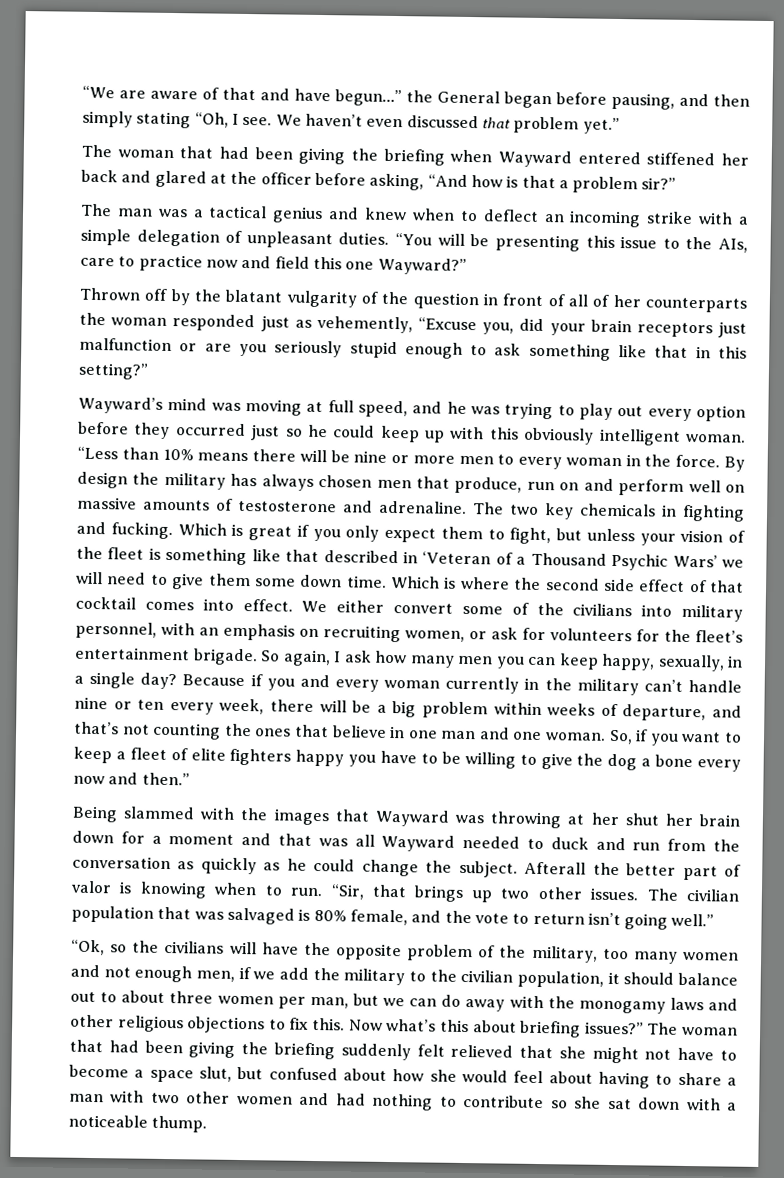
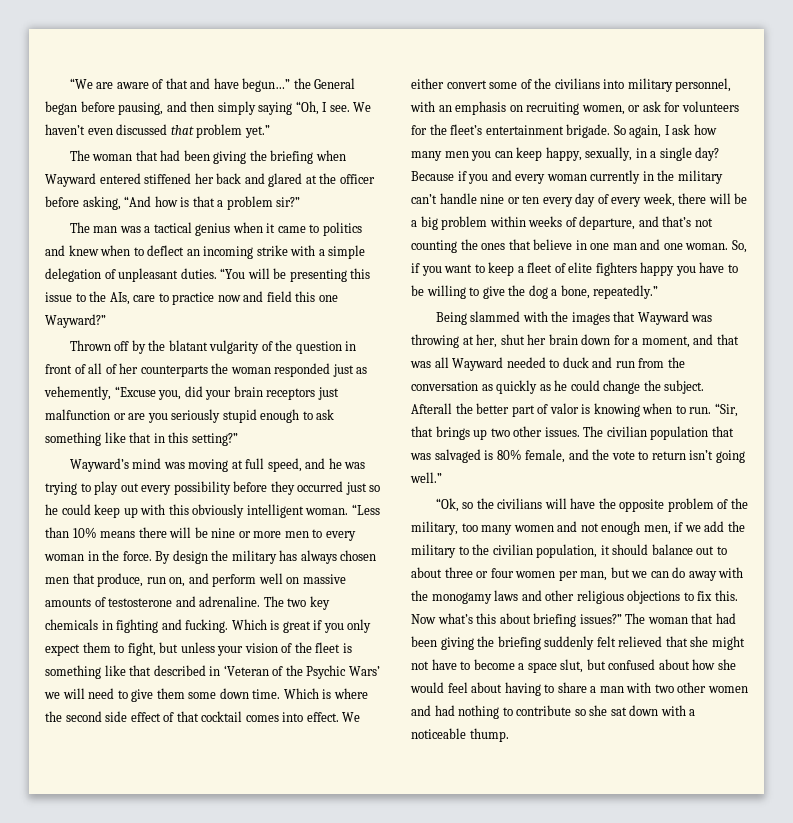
[136,111,192,129] stating -> [258,102,293,115] saying
(324, 215) none -> [232,222,362,236] when it came to politics
[696,405,747,422] option -> [173,481,231,495] possibility
[559,482,580,491] on -> [169,577,186,587] on,
[516,552,607,566] a Thousand -> [285,665,303,676] the
(214, 708) none -> [575,193,642,207] day of every
[655,754,742,772] [73,772,190,786] bone every now and then.” -> [560,285,659,299] bone, repeatedly.”
[590,812,620,826] her -> [476,334,498,348] her,
[168,834,235,845] moment -> [641,336,690,348] moment,
(214, 997) none -> [476,568,514,578] or four

